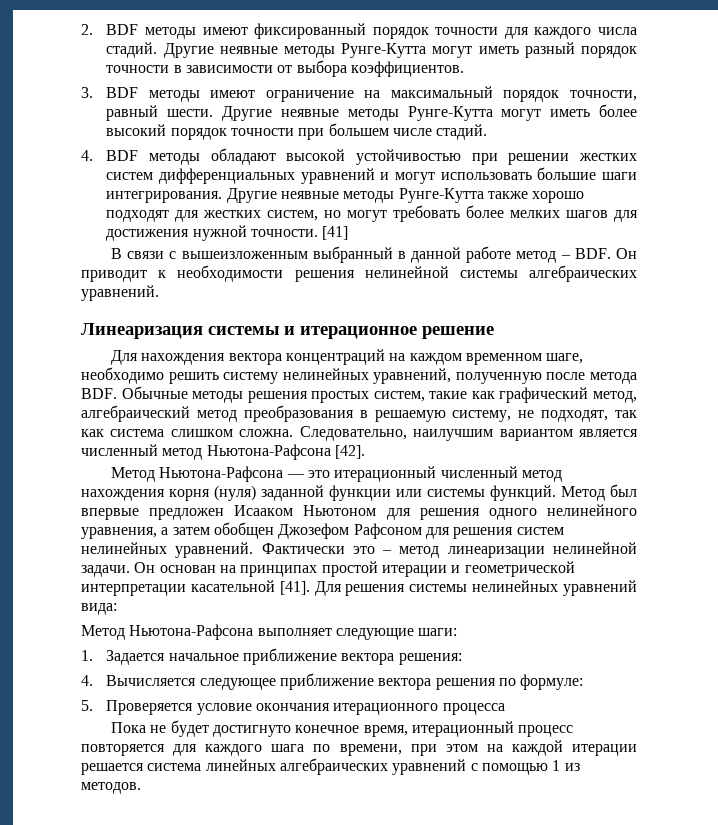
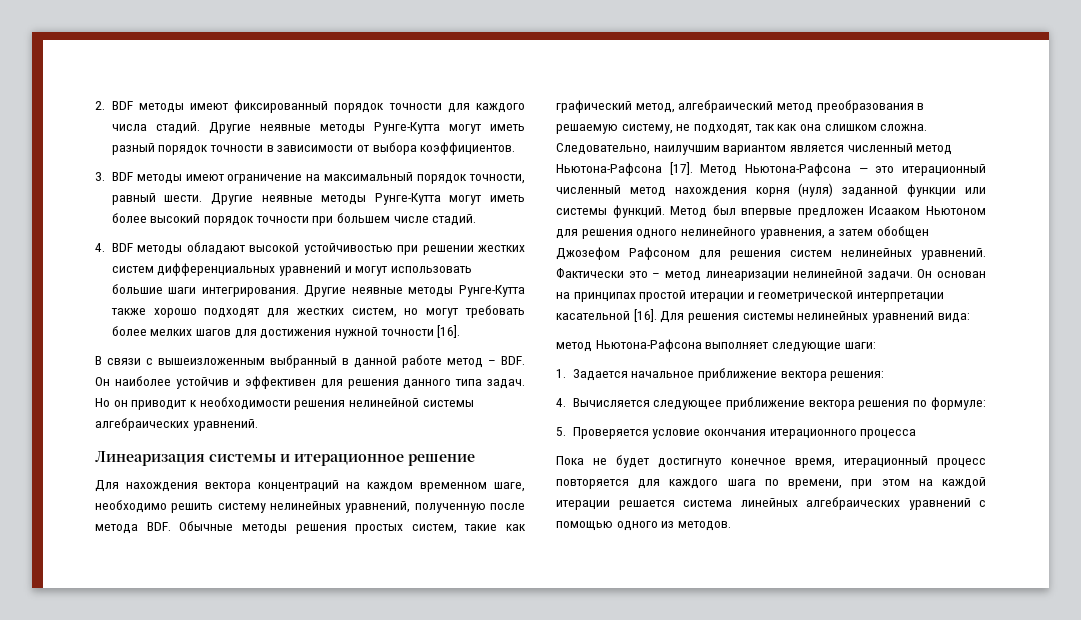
[251,226,349,240] точности. [41] -> [380,325,461,338] точности [16].
(637, 253) none -> [114,376,525,389] [95,398,128,407] наиболее устойчив и эффективен для решения данного типа задач. Но он
[110,429,165,437] система -> [799,124,821,131] она
[334,445,365,459] [42]. // -> [669,162,693,175] [17].
[279,581,310,595] [41]. -> [633,309,657,322] [16].
[81,625,125,640] Метод -> [556,342,592,352] метод
[552,760,561,771] 1 -> [616,521,658,531] одного

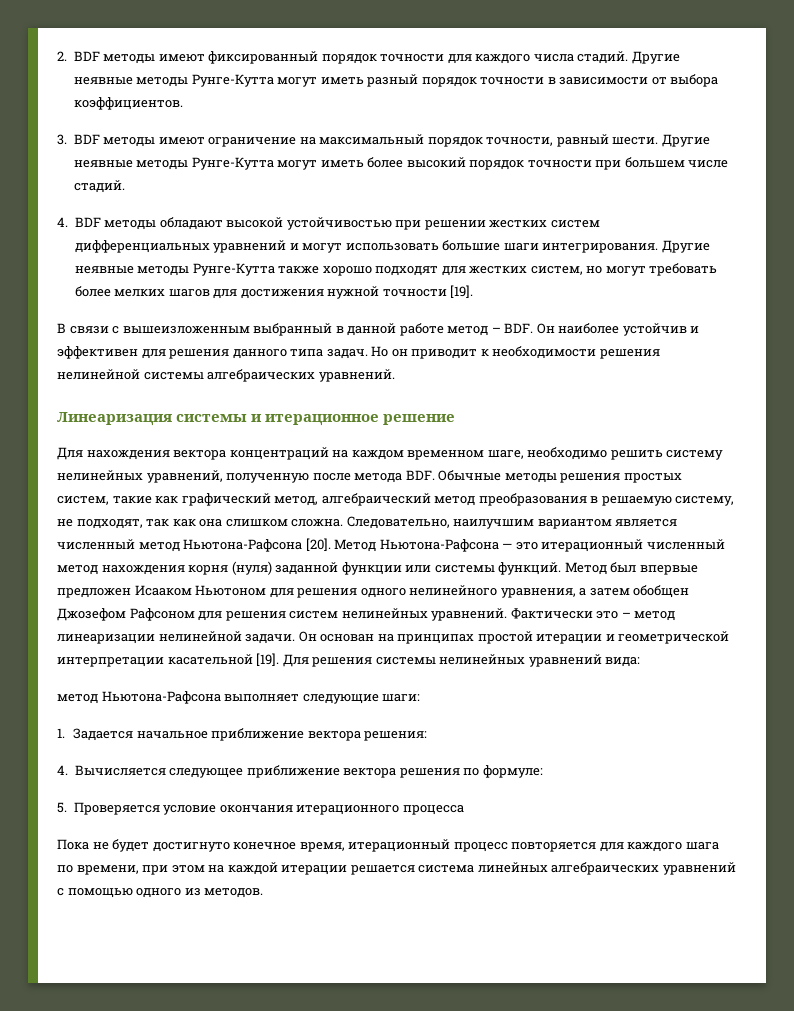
[437,325,461,338] [16]. -> [450,285,474,298] [19].
[669,162,693,175] [17]. -> [305,538,331,551] [20].
[633,309,657,322] [16]. -> [256,653,280,666] [19].

